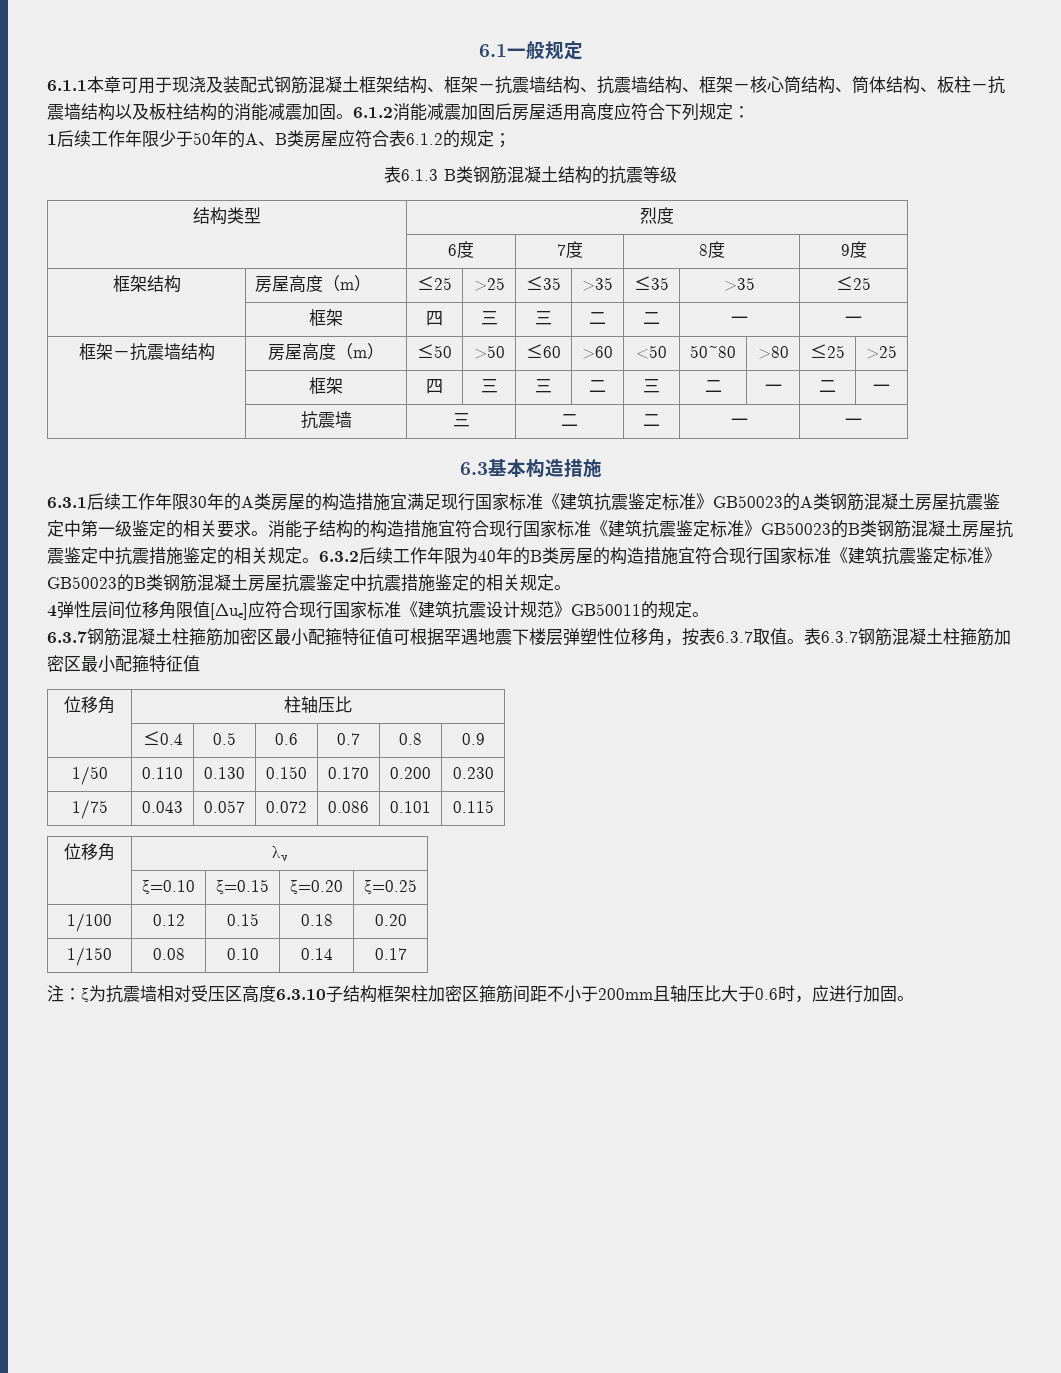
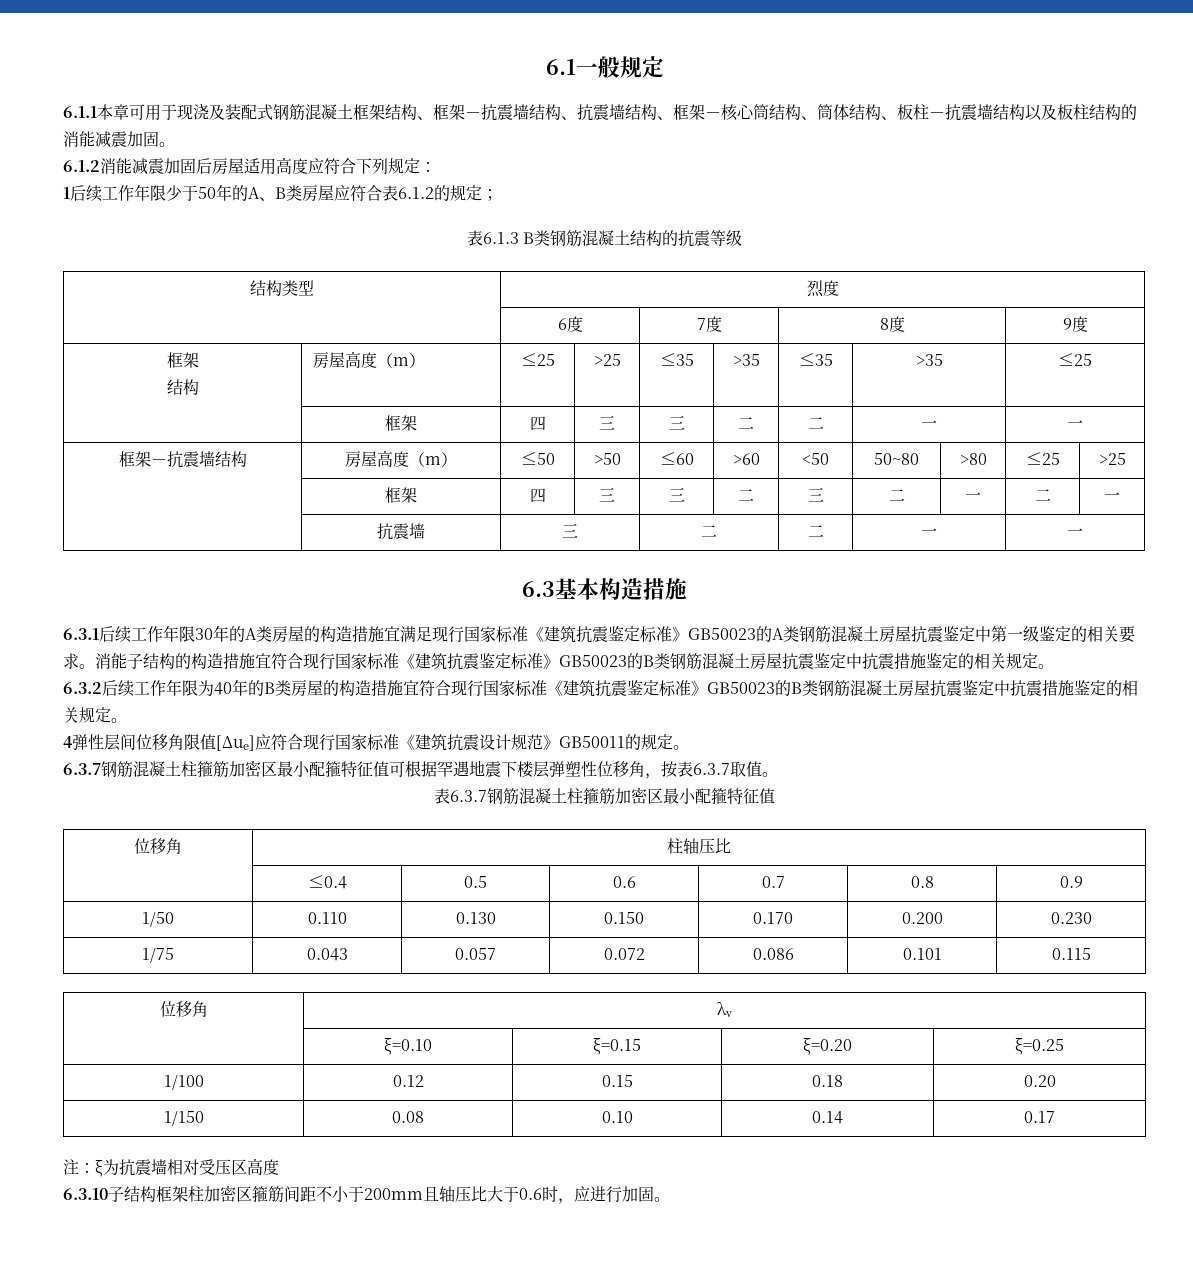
(353, 116) none -> (175, 144) //
(147, 283) none -> (199, 360) //
(319, 560) none -> (1054, 666) //
(804, 641) none -> (778, 774) //
(276, 993) none -> (279, 1167) //

